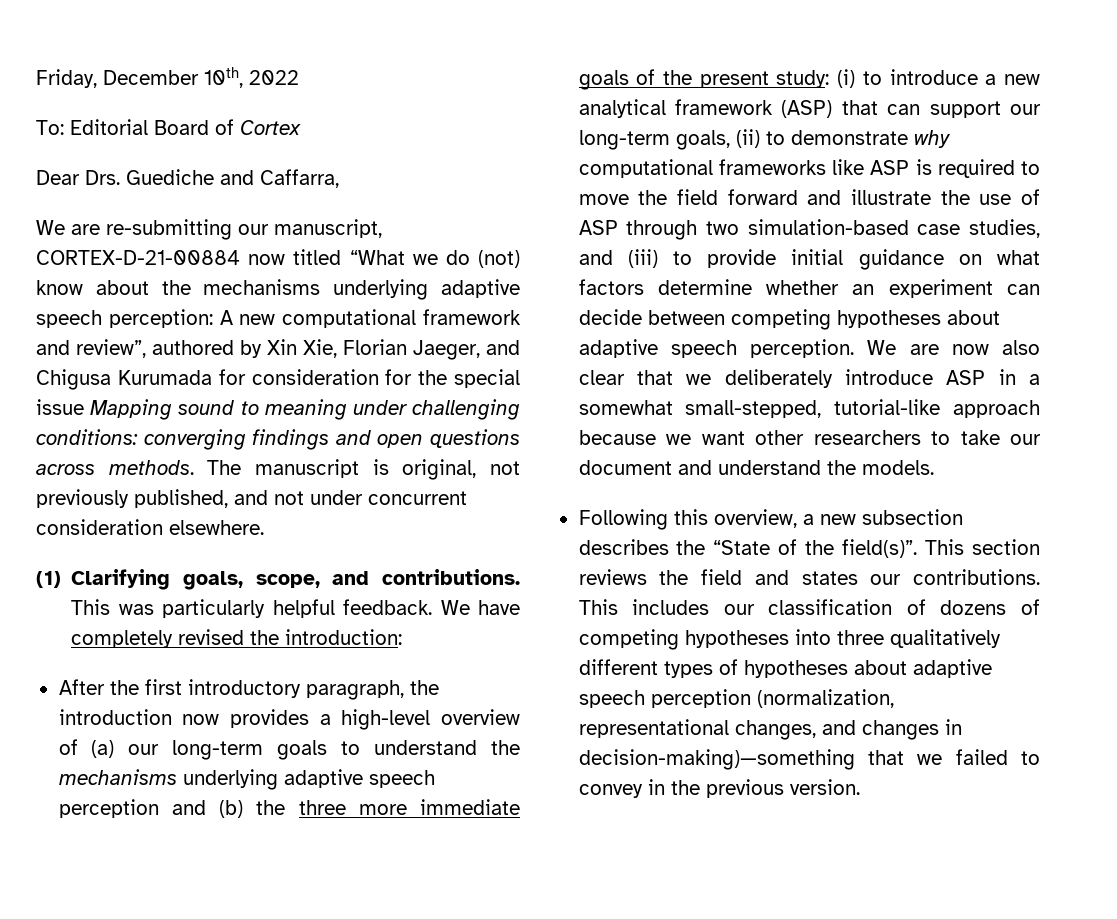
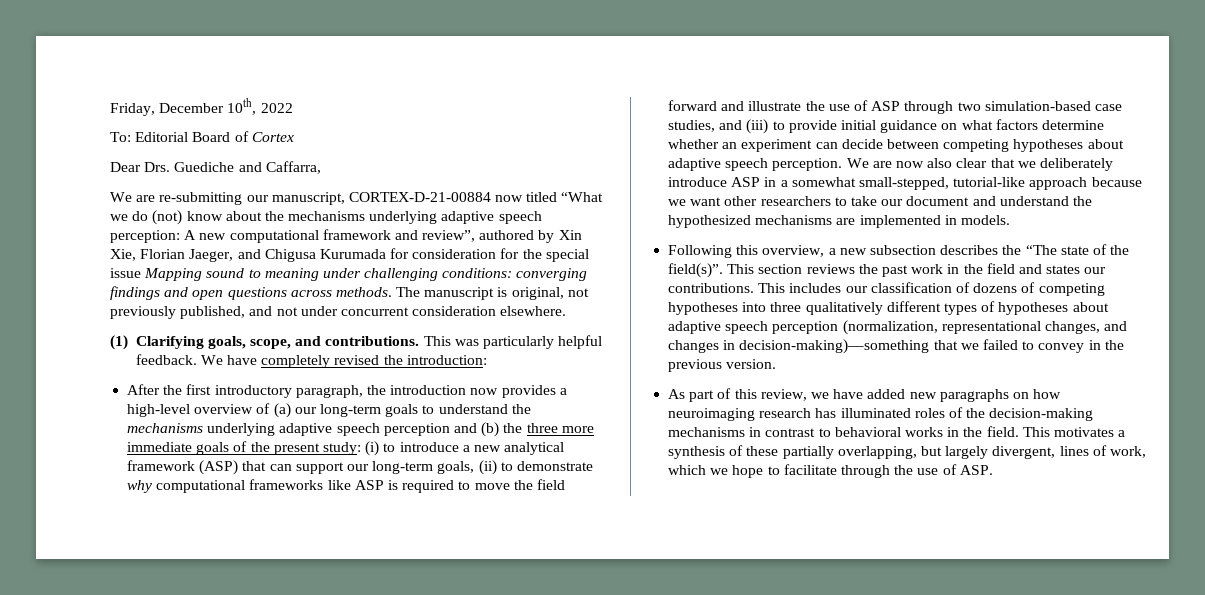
(856, 467) none -> [668,215,957,228] hypothesized mechanisms are implemented in
[713,540,771,555] “State -> [1025,245,1089,255] “The state
(689, 577) none -> [881,264,983,277] past work in the
(860, 787) none -> [668,388,1062,402] [668,407,1094,421] [668,426,1126,437] [668,445,1146,459] [668,464,993,478] // As part of this review, we have added new paragraphs on how neuroimaging research has illuminated roles of the decision-making mechanisms in contrast to behavioral works in the field. This motivates a synthesis of these partially overlapping, but largely divergent, lines of work, which we hope to facilitate through the use of ASP.

